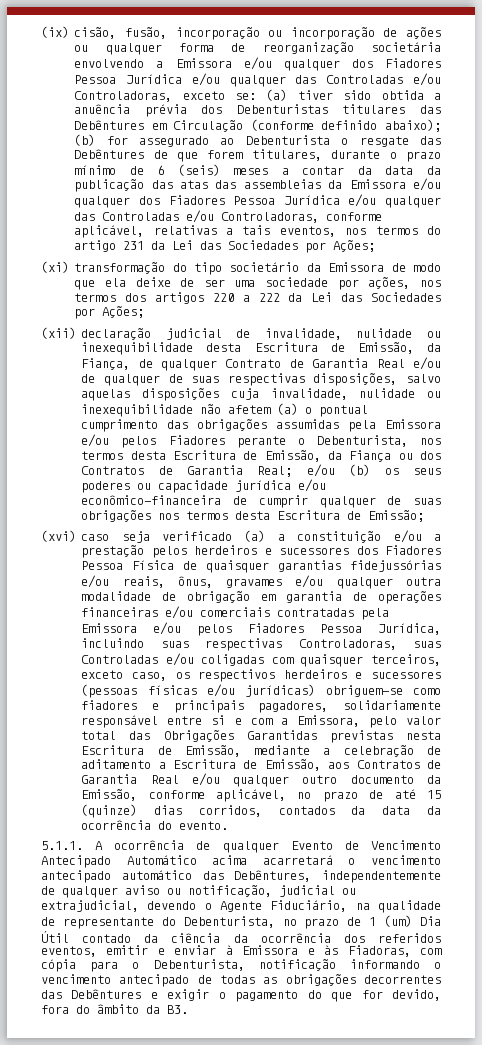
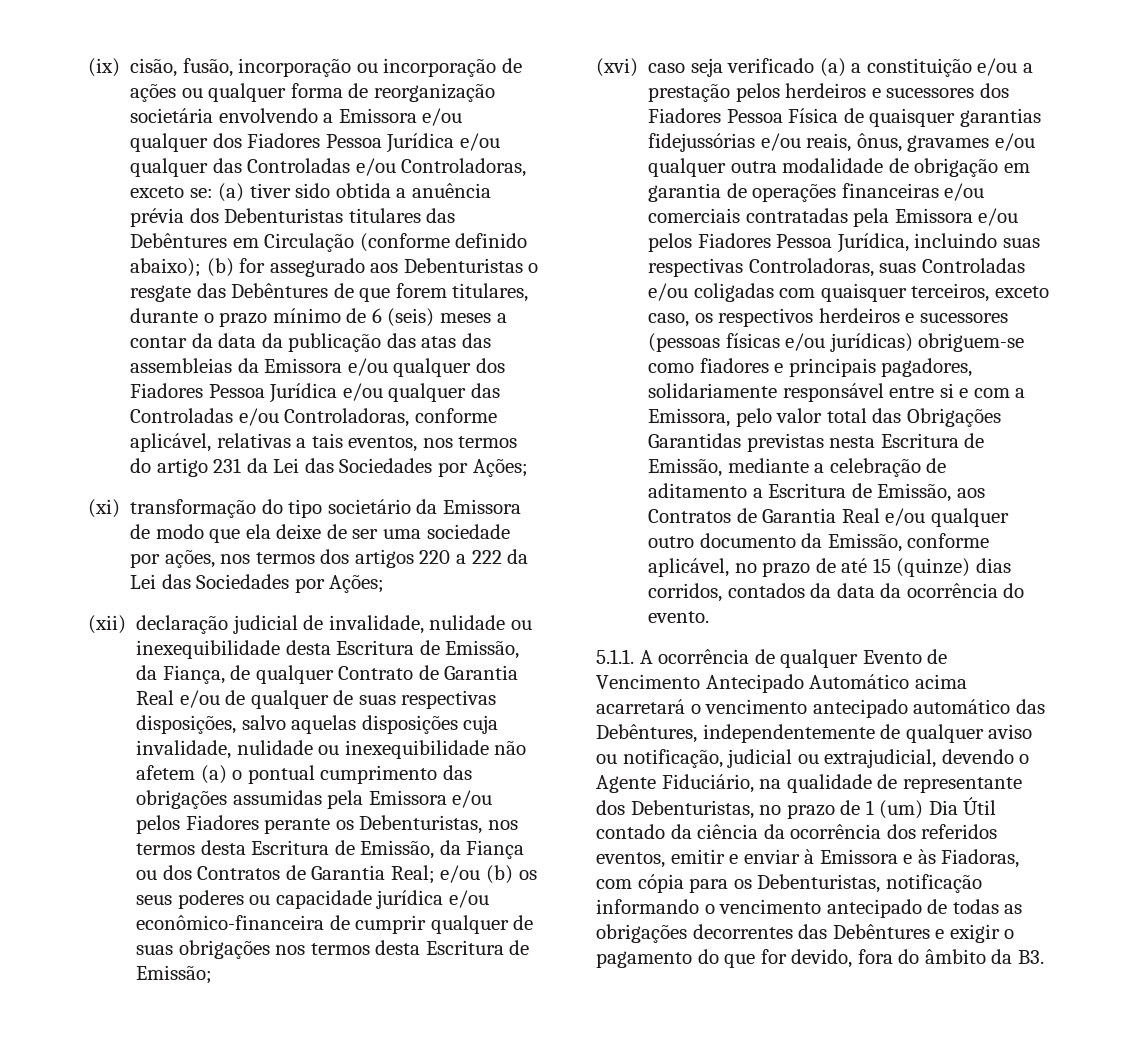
[220,135,330,145] ao Debenturista -> [370,258,523,273] aos Debenturistas
[297,435,408,447] o Debenturista, -> [335,815,483,834] os Debenturistas,
[161,916,275,928] do Debenturista, -> [596,800,754,819] dos Debenturistas,
[132,959,245,971] o Debenturista, -> [733,874,881,893] os Debenturistas,

